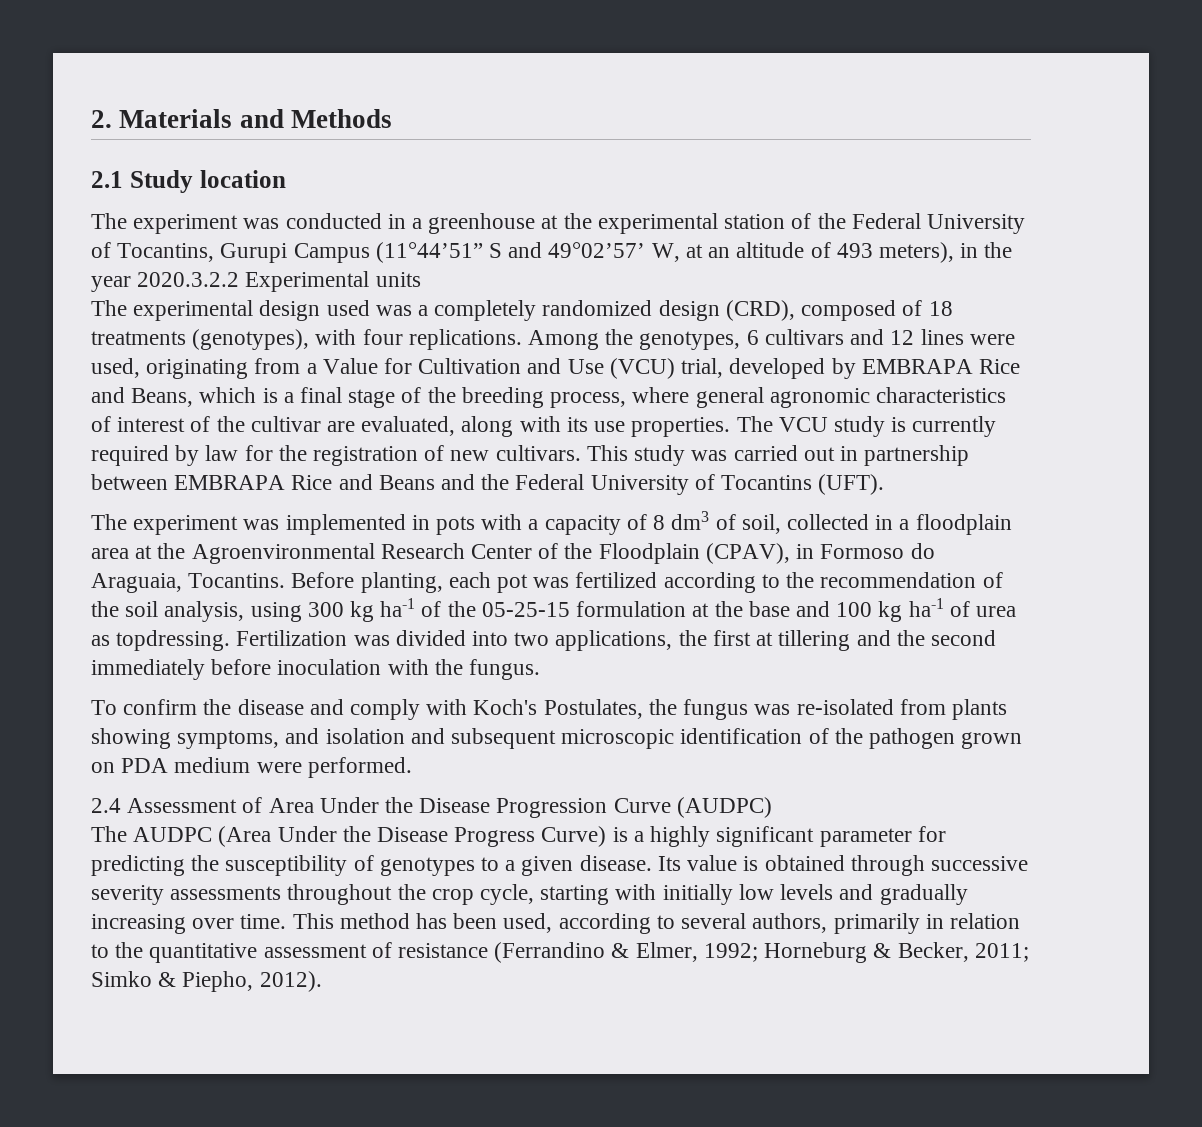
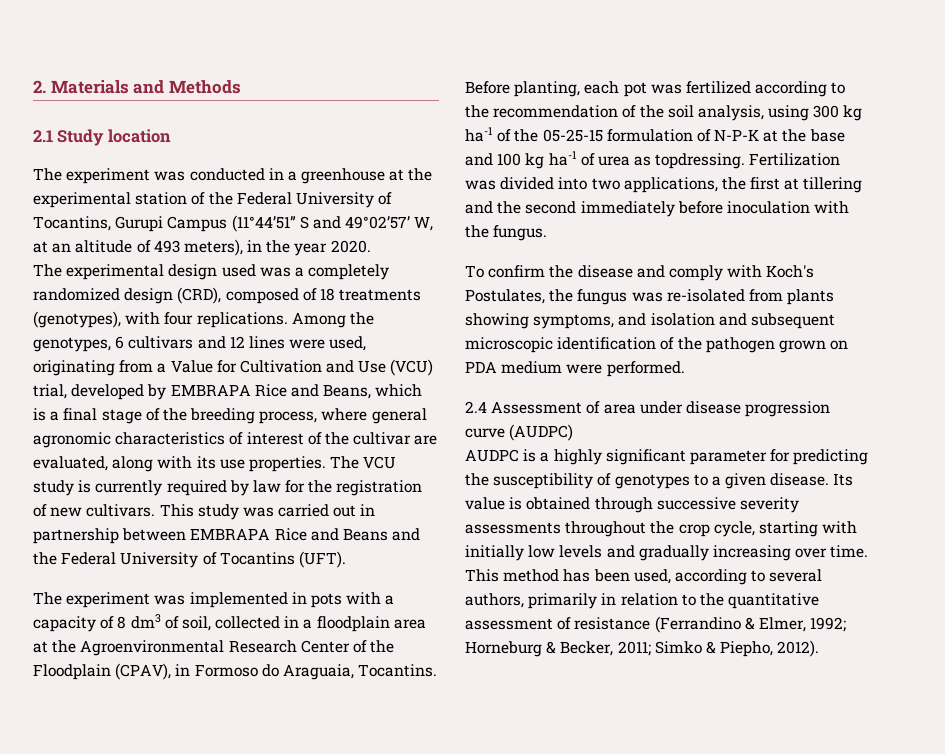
[137,271,421,292] 2020.3.2.2 Experimental units -> [330,240,371,253] 2020.
(687, 609) none -> [696,129,760,142] of N-P-K
[268,797,772,818] [91,826,607,847] Area Under the Disease Progression Curve (AUDPC) // The AUDPC (Area Under the Disease Progress Curve) -> [603,401,831,417] [465,424,574,441] [465,449,519,462] area under disease progression curve (AUDPC) // AUDPC

